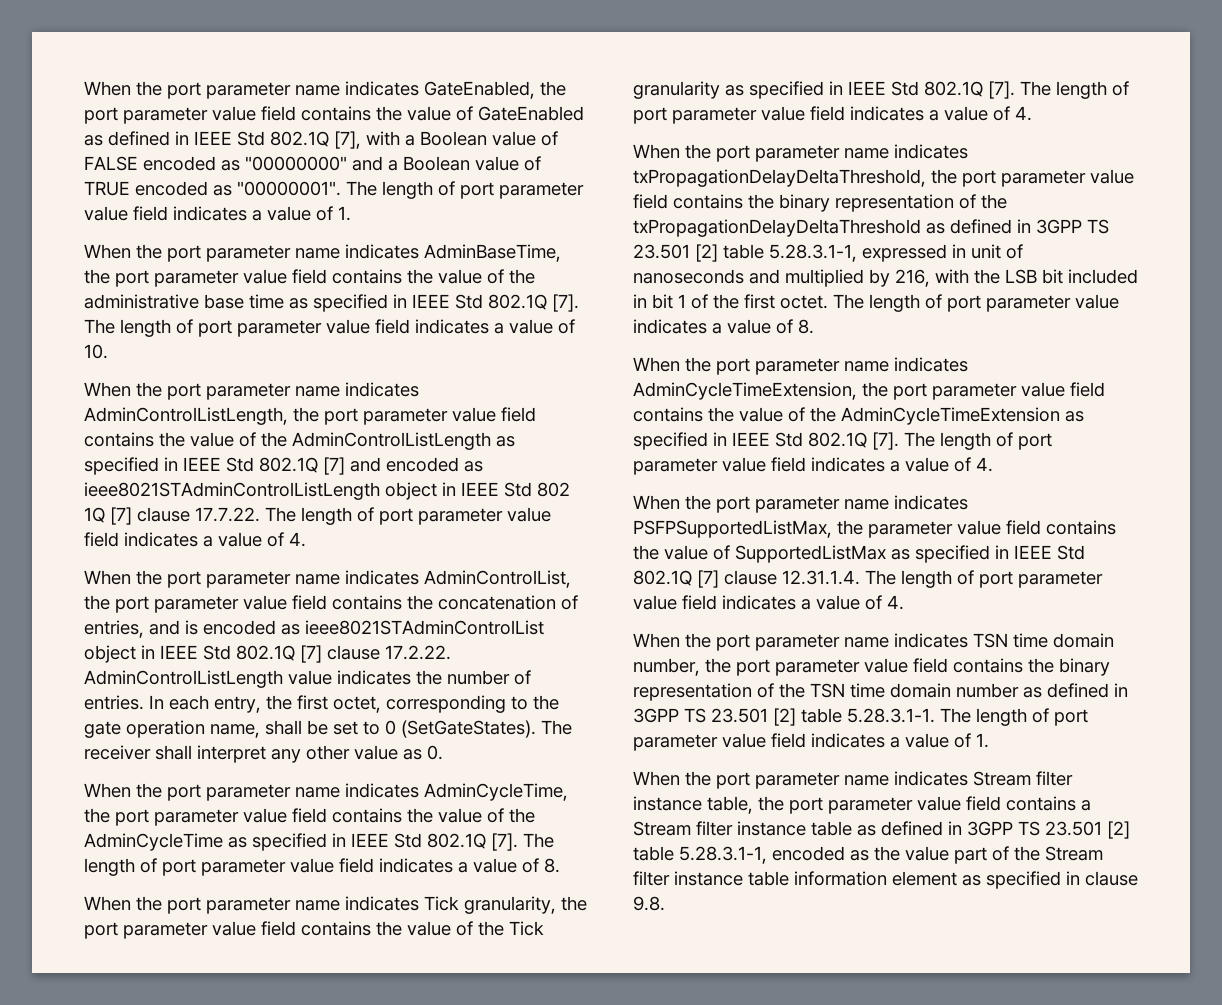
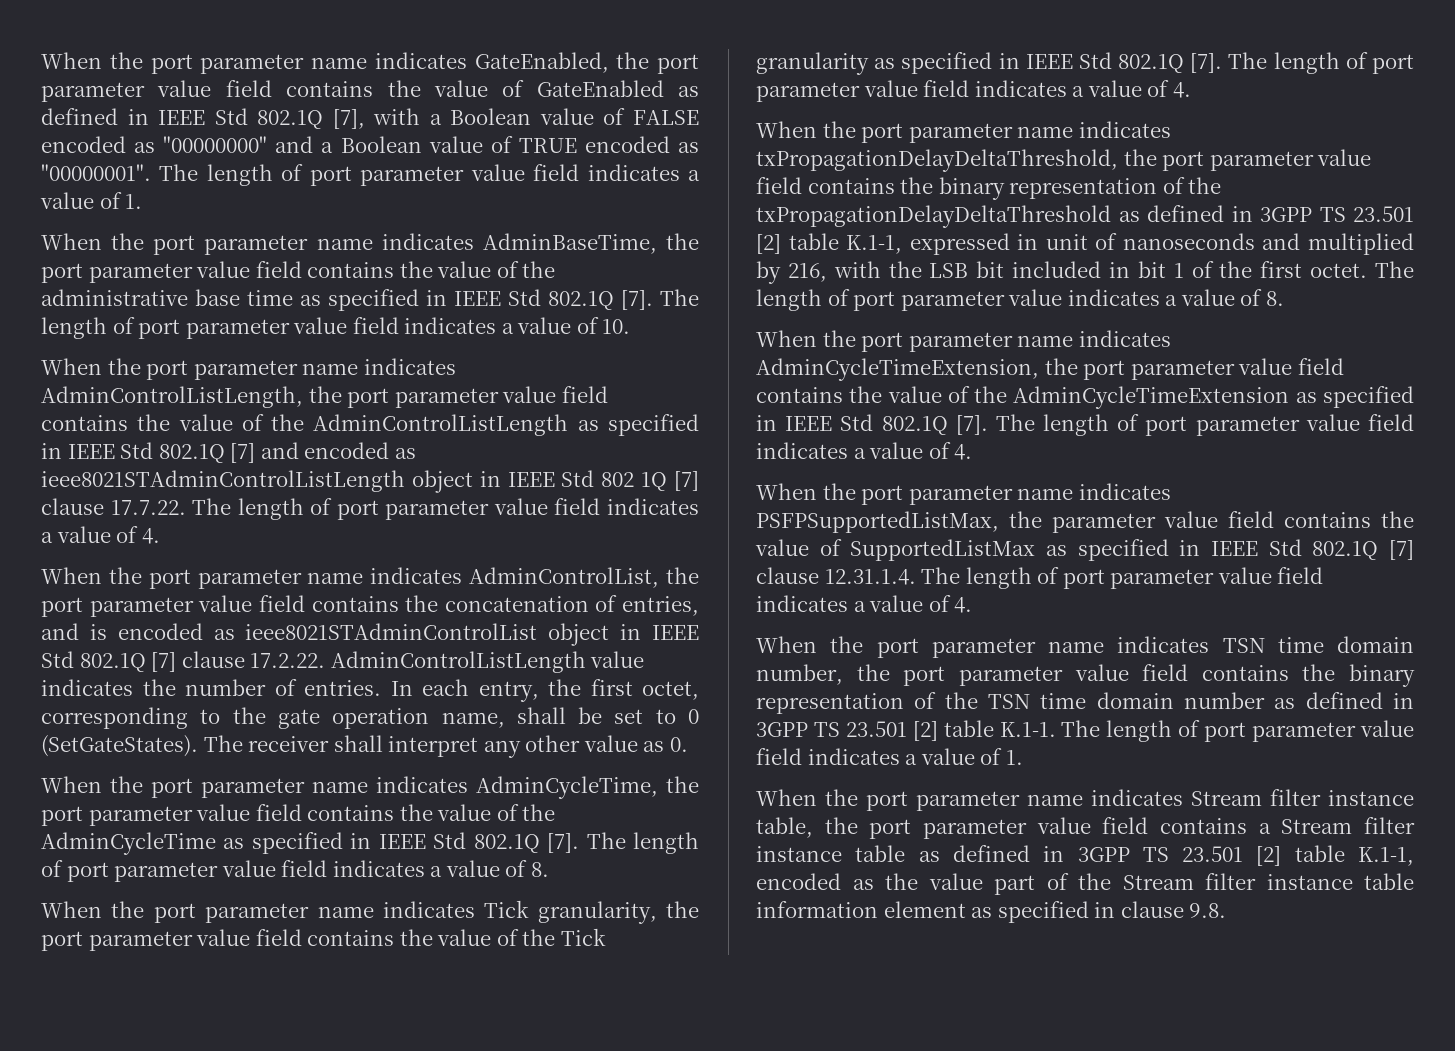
[769,244,857,262] 5.28.3.1-1, -> [846,235,903,254] K.1-1,
[847,708,935,723] 5.28.3.1-1. -> [999,722,1056,737] K.1-1.
[679,846,767,864] 5.28.3.1-1, -> [1358,847,1414,866] K.1-1,

